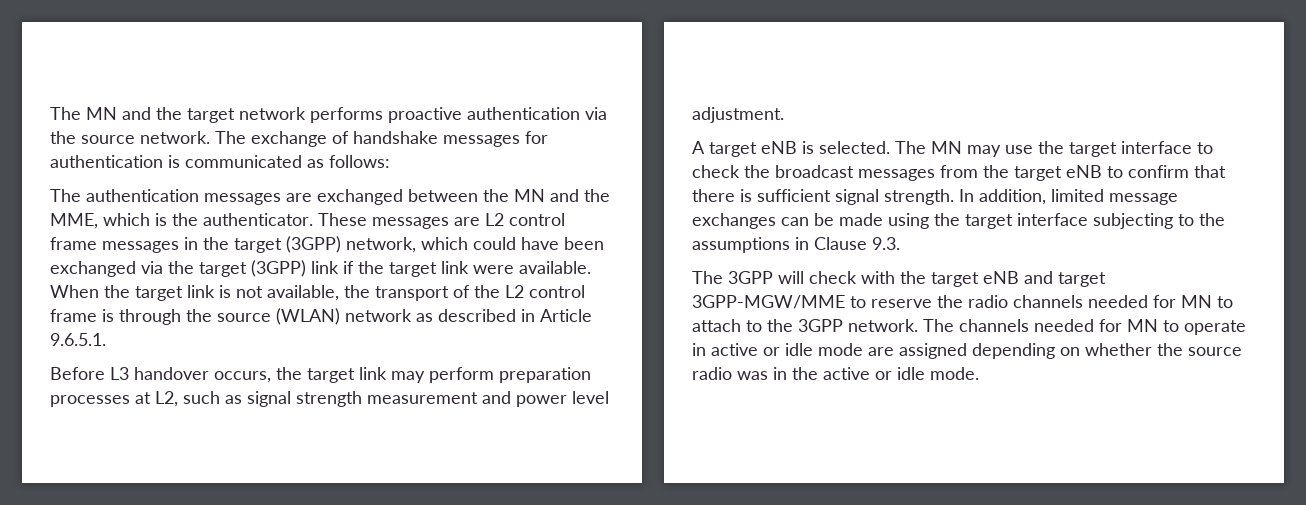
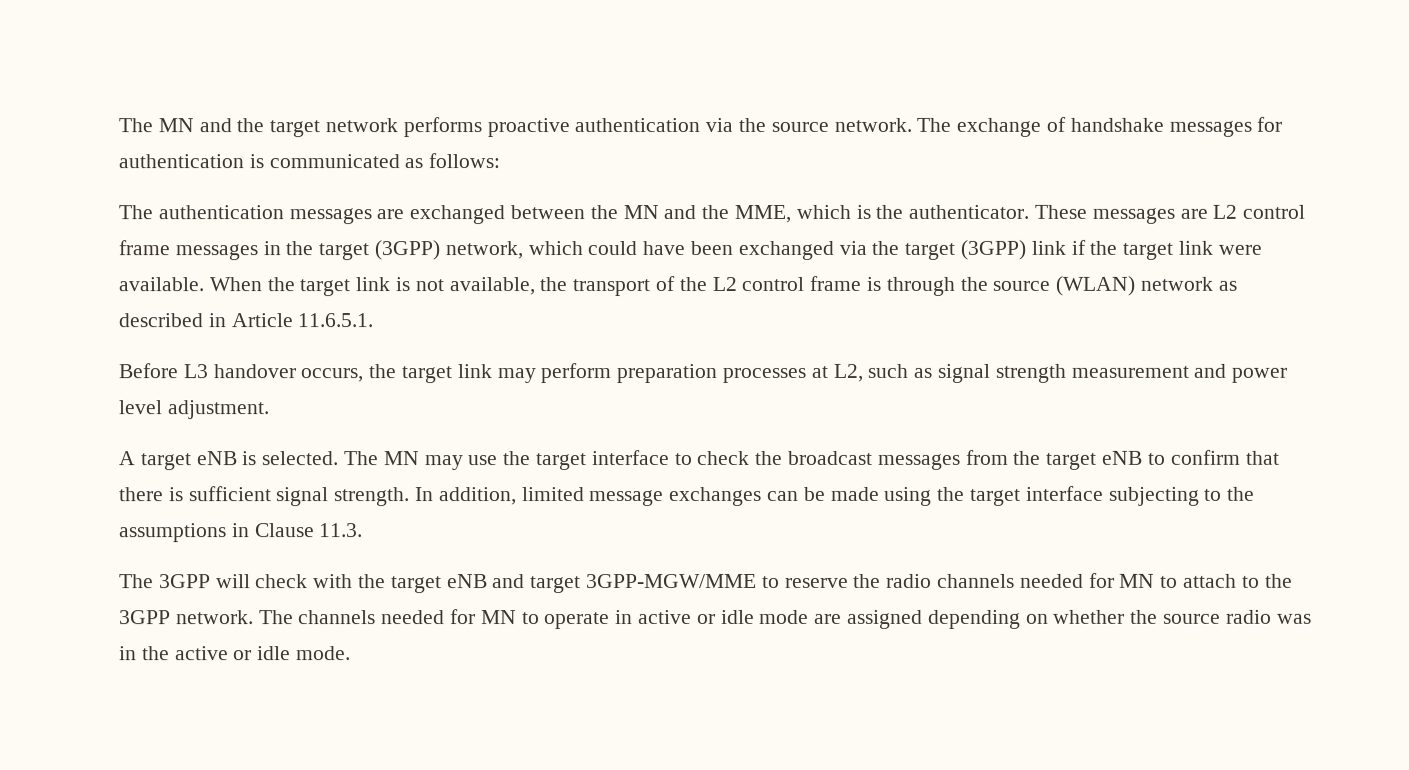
[50,333,106,346] 9.6.5.1. -> [297,313,374,328] 11.6.5.1.
[872,237,900,250] 9.3. -> [319,523,364,538] 11.3.

